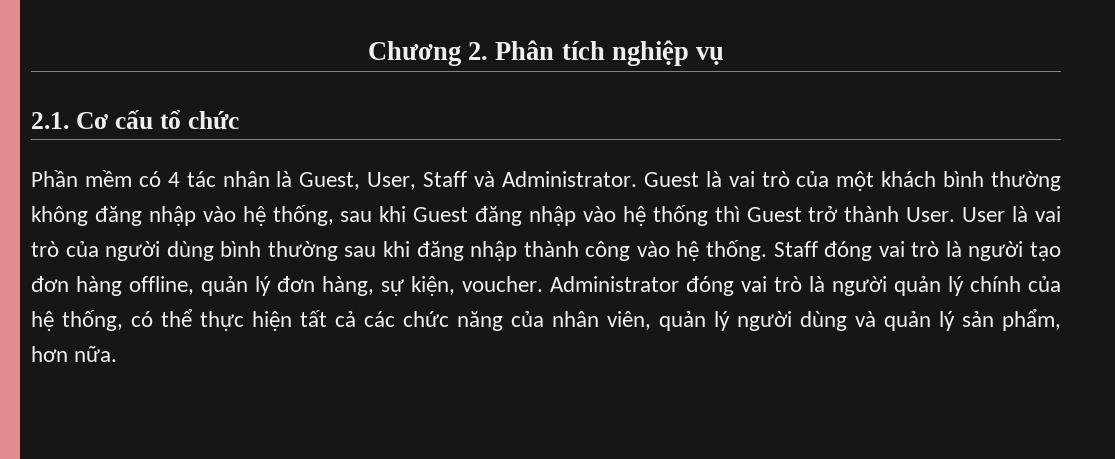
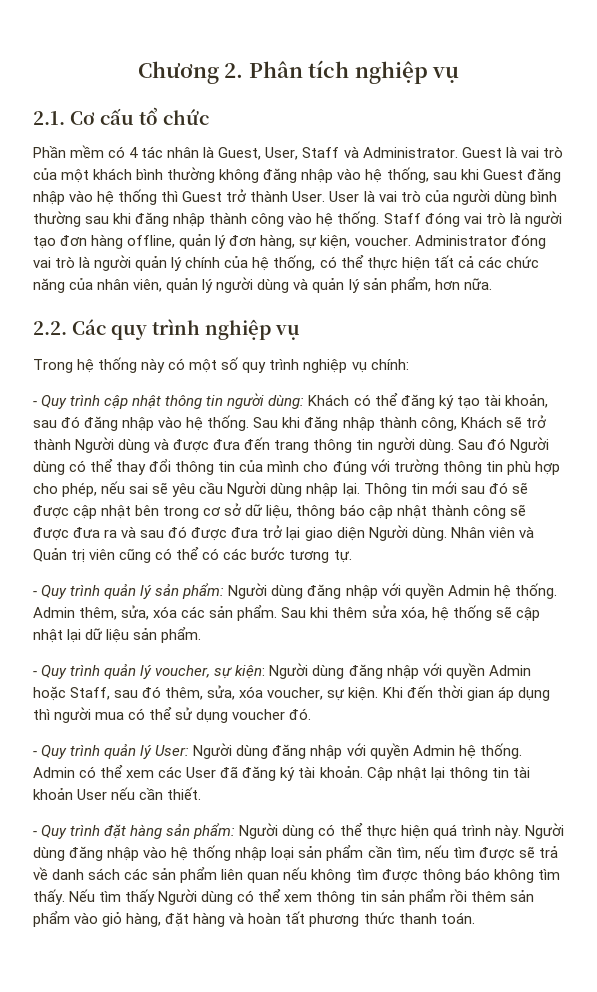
(118, 354) none -> [33,319,300,340] [33,357,409,373] [33,393,548,409] [33,415,547,431] [33,437,549,453] [33,459,560,475] [33,481,528,497] [33,503,526,519] [33,525,534,541] [33,547,352,563] [33,583,557,599] [33,605,540,621] [33,627,202,643] [33,663,531,679] [33,685,550,701] [33,707,312,723] [33,743,522,759] [33,765,530,781] [33,787,202,800] [33,823,564,839] [33,845,558,861] [33,867,560,883] [33,889,534,905] [33,911,475,927] // 2.2. Các quy trình nghiệp vụ // Trong hệ thống này có một số quy trình nghiệp vụ chính: // - Quy trình cập nhật thông tin người dùng: Khách có thể đăng ký tạo tài khoản, sau đó đăng nhập vào hệ thống. Sau khi đăng nhập thành công, Khách sẽ trở thành Người dùng và được đưa đến trang thông tin người dùng. Sau đó Người dùng có thể thay đổi thông tin của mình cho đúng với trường thông tin phù hợp cho phép, nếu sai sẽ yêu cầu Người dùng nhập lại. Thông tin mới sau đó sẽ được cập nhật bên trong cơ sở dữ liệu, thông báo cập nhật thành công sẽ được đưa ra và sau đó được đưa trở lại giao diện Người dùng. Nhân viên và Quản trị viên cũng có thể có các bước tương tự. // - Quy trình quản lý sản phẩm: Người dùng đăng nhập với quyền Admin hệ thống. Admin thêm, sửa, xóa các sản phẩm. Sau khi thêm sửa xóa, hệ thống sẽ cập nhật lại dữ liệu sản phẩm. // - Quy trình quản lý voucher, sự kiện: Người dùng đăng nhập với quyền Admin hoặc Staff, sau đó thêm, sửa, xóa voucher, sự kiện. Khi đến thời gian áp dụng thì người mua có thể sử dụng voucher đó. // - Quy trình quản lý User: Người dùng đăng nhập với quyền Admin hệ thống. Admin có thể xem các User đã đăng ký tài khoản. Cập nhật lại thông tin tài khoản User nếu cần thiết. // - Quy trình đặt hàng sản phẩm: Người dùng có thể thực hiện quá trình này. Người dùng đăng nhập vào hệ thống nhập loại sản phẩm cần tìm, nếu tìm được sẽ trả về danh sách các sản phẩm liên quan nếu không tìm được thông báo không tìm thấy. Nếu tìm thấy Người dùng có thể xem thông tin sản phẩm rồi thêm sản phẩm vào giỏ hàng, đặt hàng và hoàn tất phương thức thanh toán.

